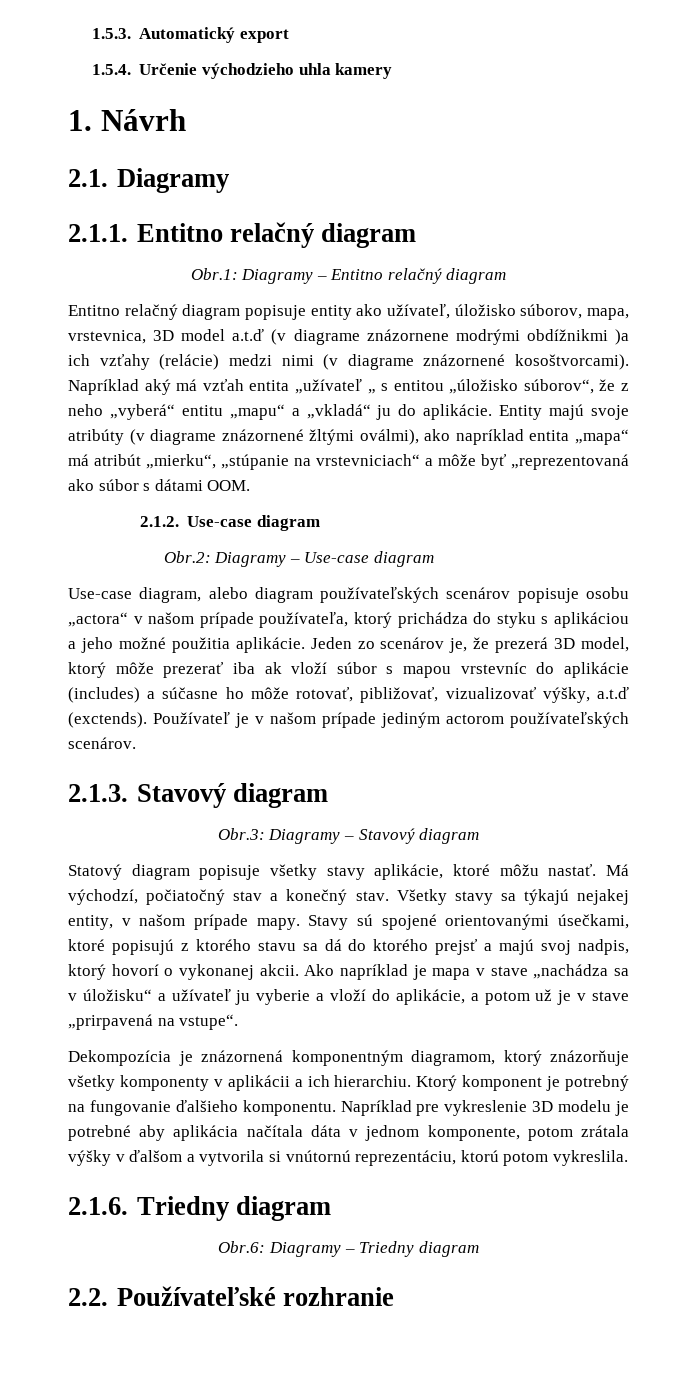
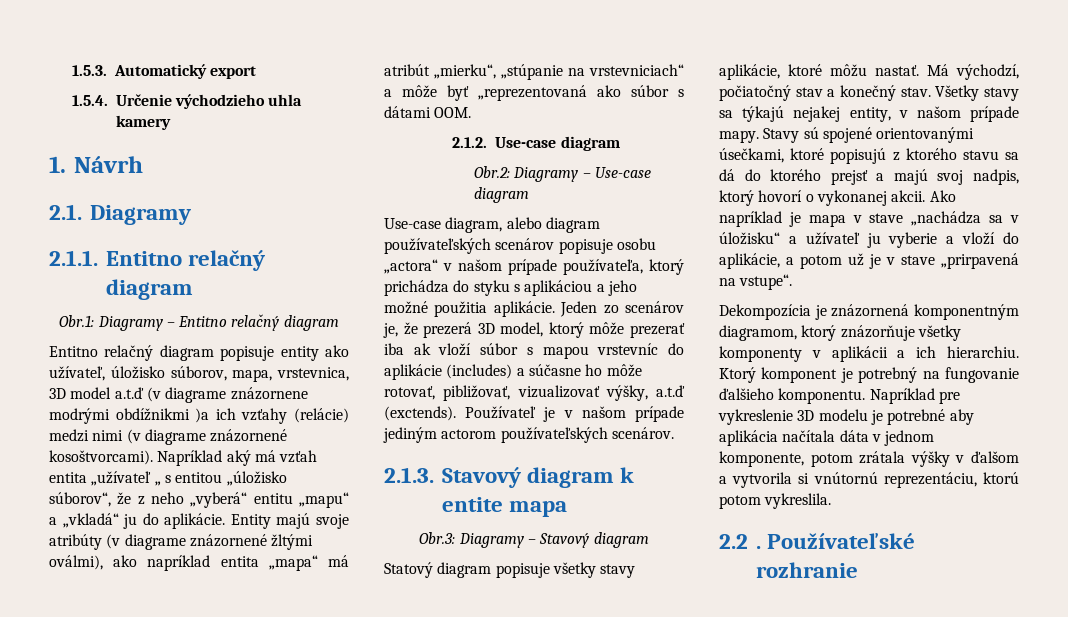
(328, 795) none -> [620,467,635,483] [442,497,568,517] k entite mapa
[68,1196,331,1221] [218,1241,479,1257] [68,1288,108,1306] 2.1.6. Triedny diagram // Obr.6: Diagramy – Triedny diagram // 2.2. -> [719,534,761,549] 2.2 .

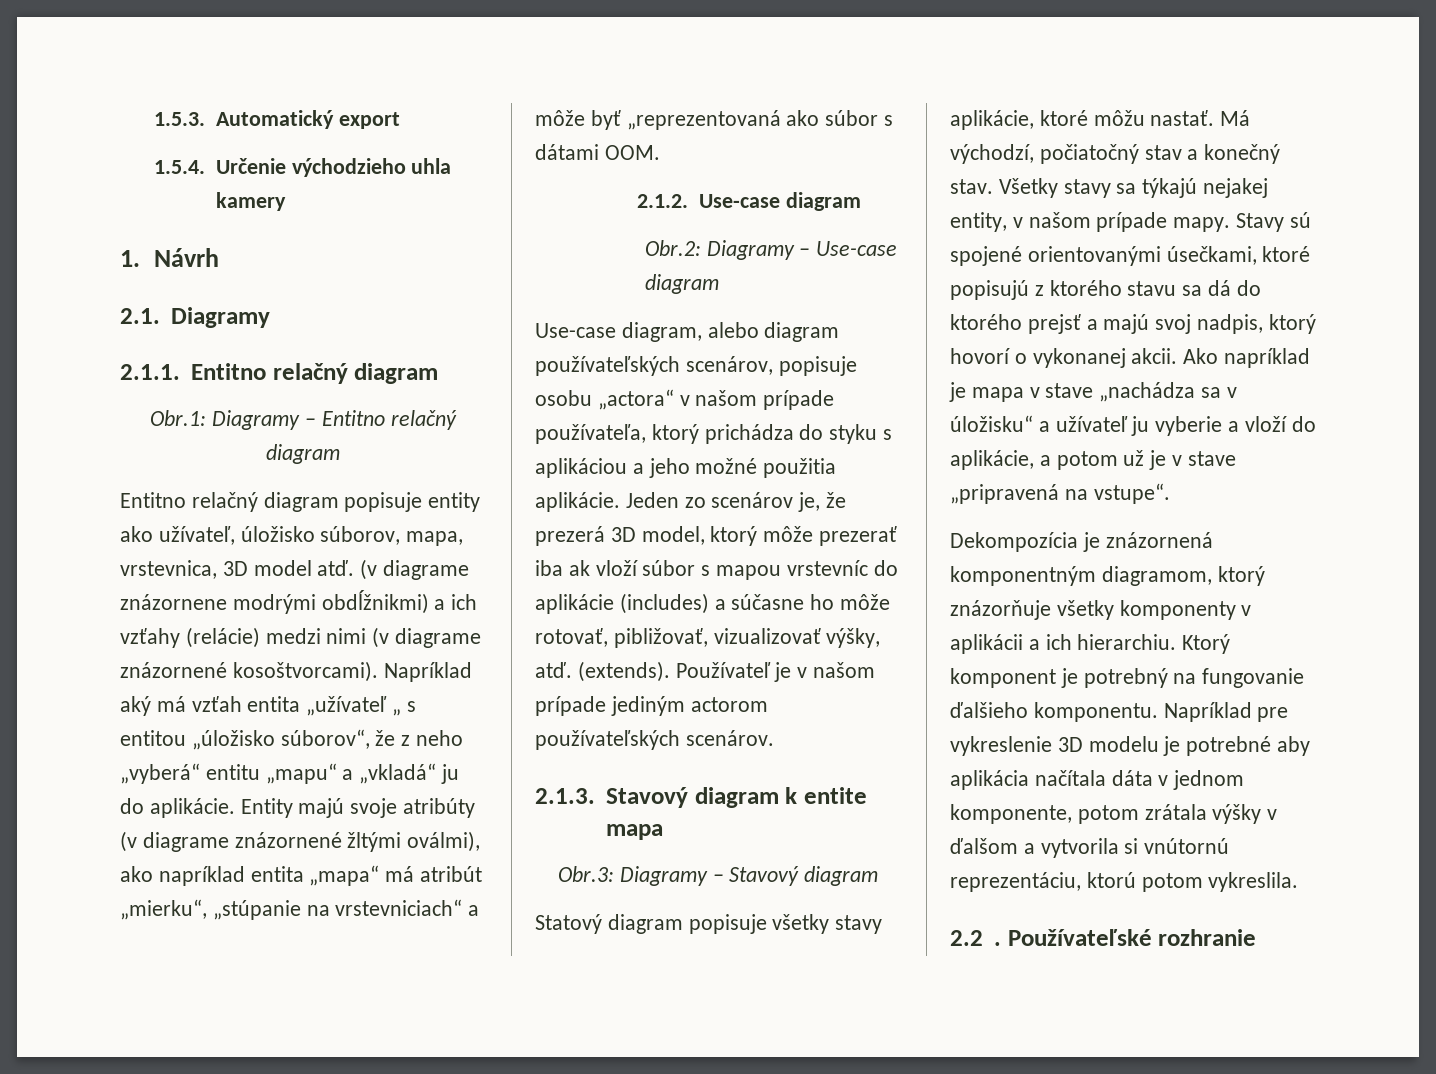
[114,387,144,399] a.t.ď -> [317,560,355,576] atď.
[115,408,210,423] obdížnikmi )a -> [321,590,446,614] obdĺžnikmi) a
[495,238,555,250] scenárov -> [685,356,773,375] scenárov,
[656,385,685,397] [384,406,456,421] a.t.ď (exctends). -> [535,661,670,682] atď. (extends).
[941,253,1019,269] „prirpavená -> [950,484,1059,504] „pripravená

